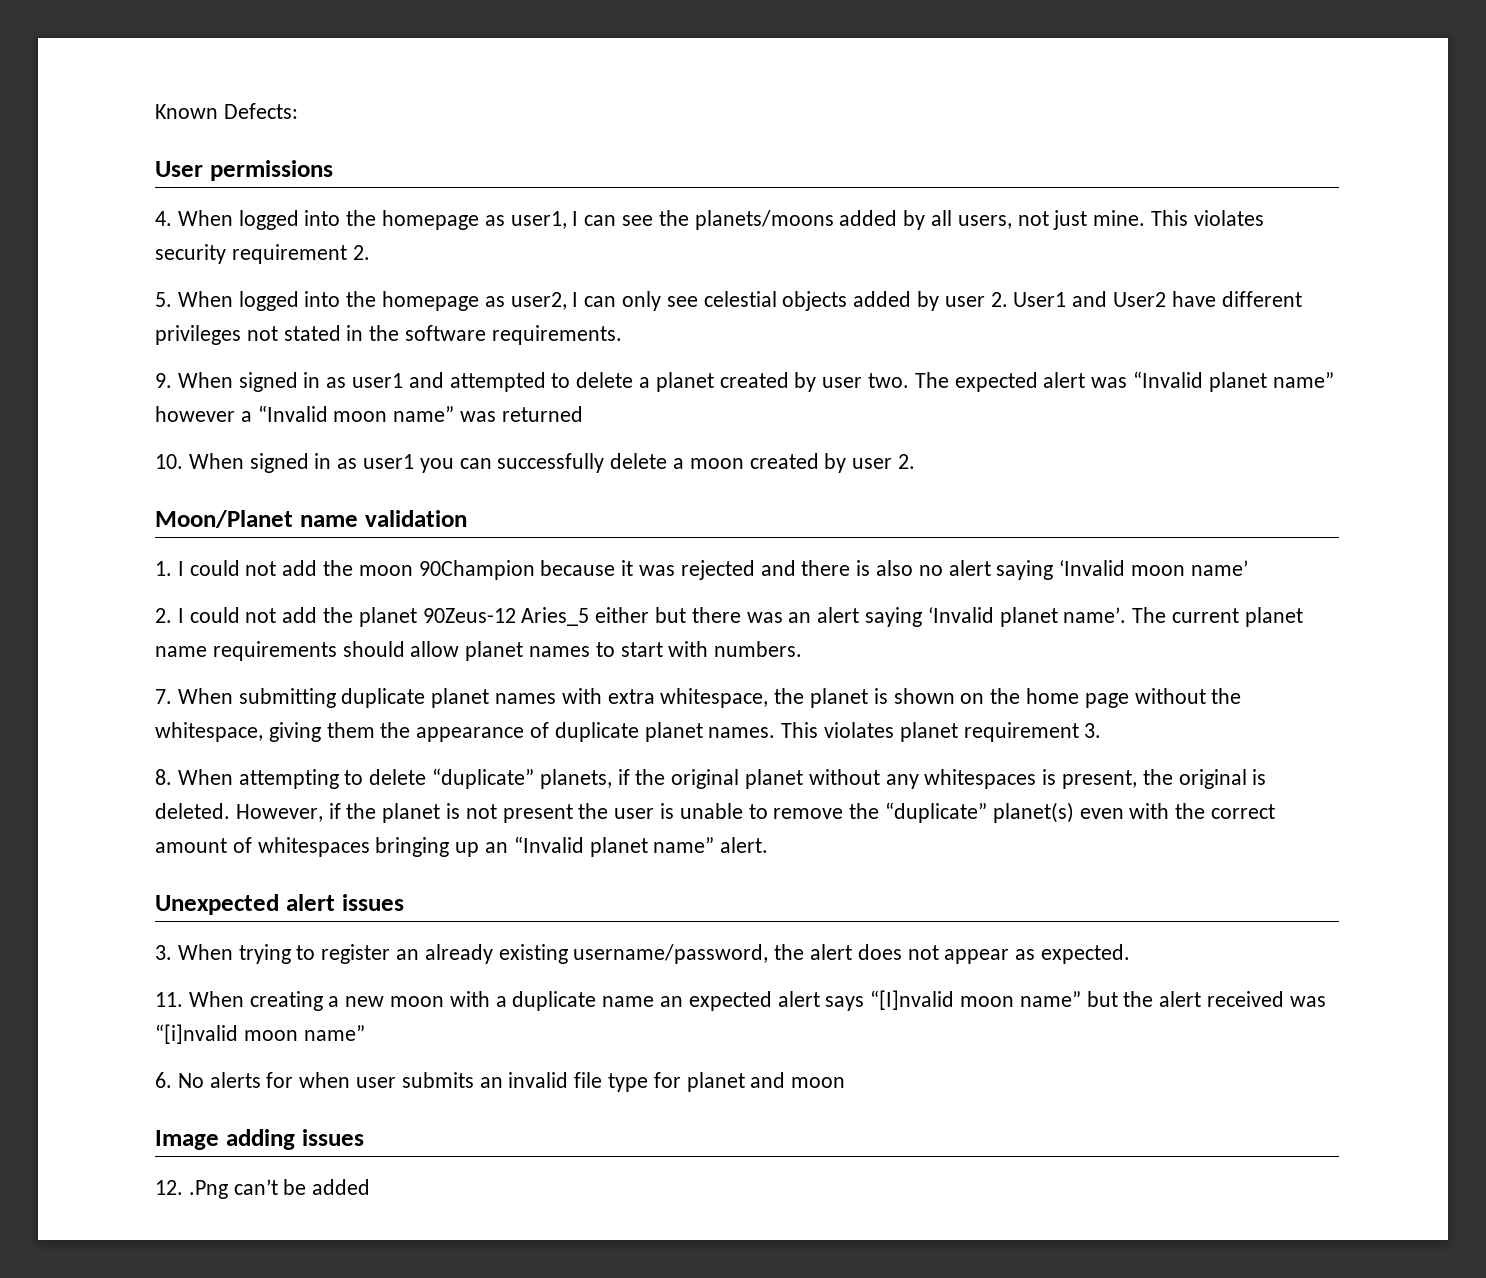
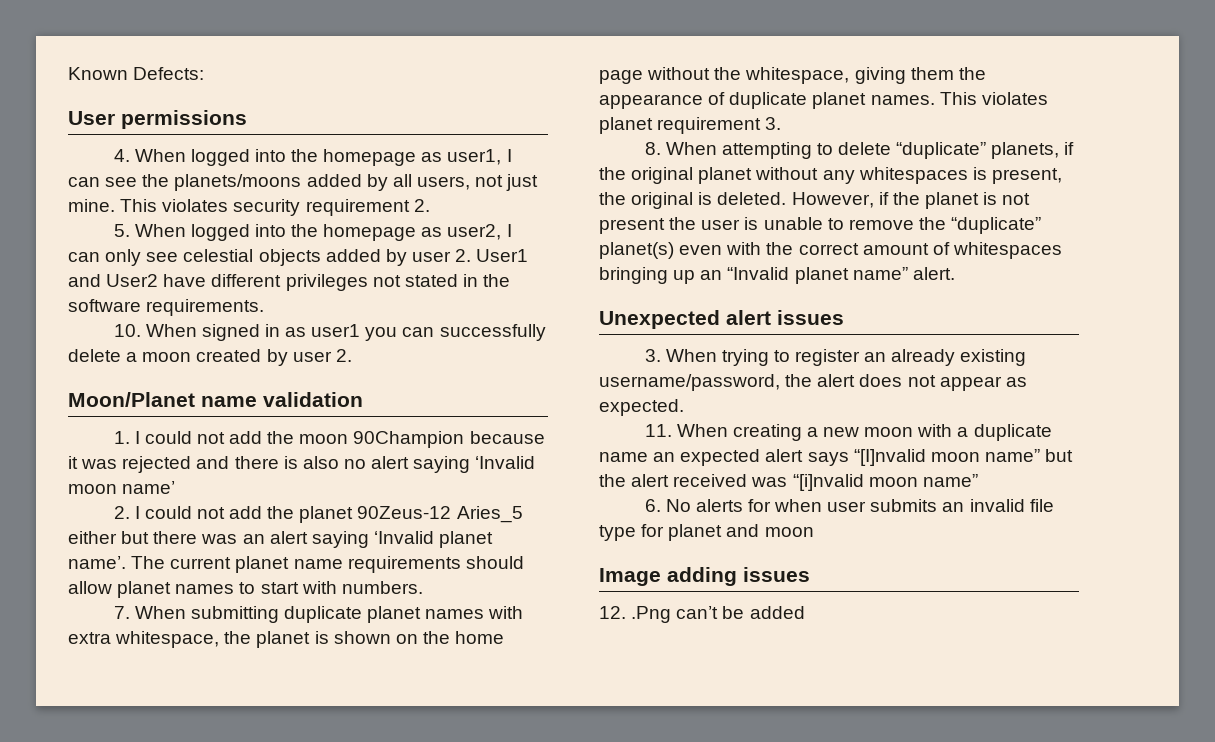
[155,371,1334,392] [155,405,583,422] // 9. When signed in as user1 and attempted to delete a planet created by user two. The expected alert was “Invalid planet name” however a “Invalid moon name” was returned -> (265, 307) none

